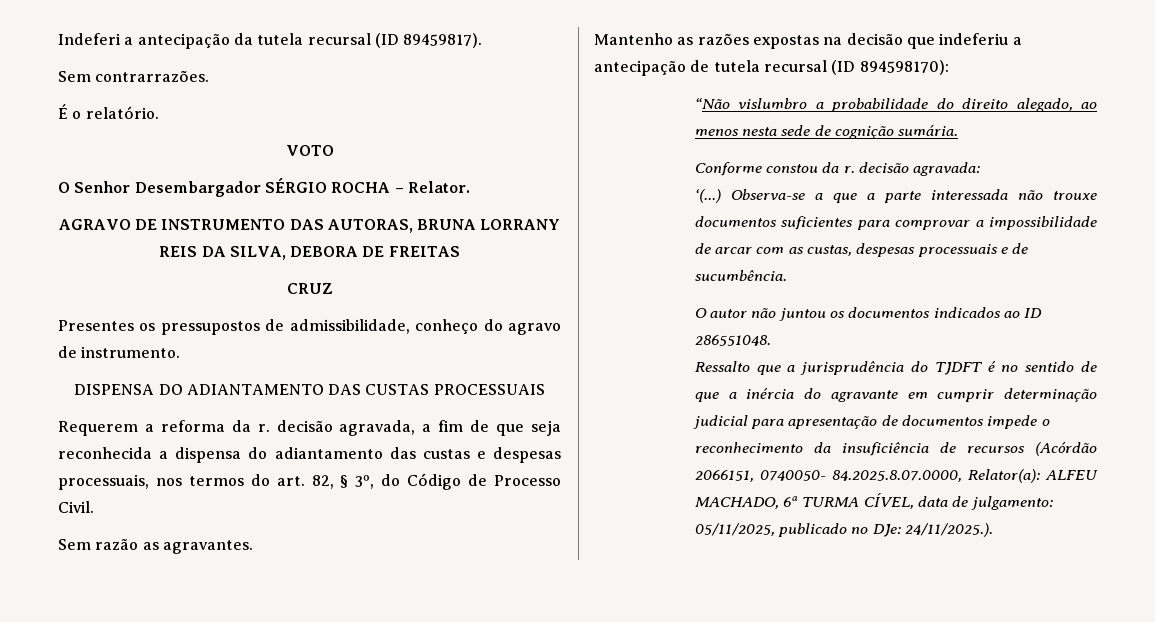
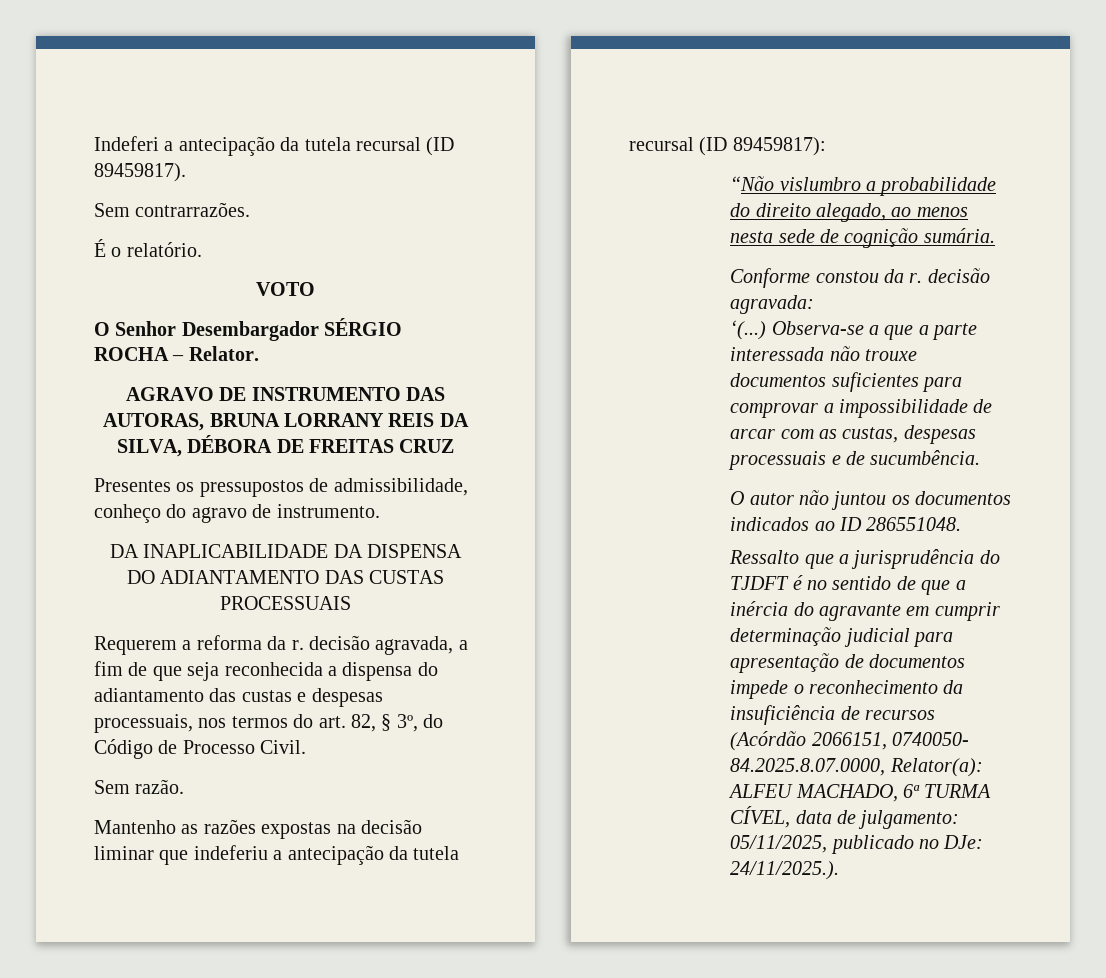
[290,246,359,257] DEBORA -> [187,435,273,453] DÉBORA
(460, 251) // -> (394, 446) none
(181, 352) none -> [109,544,363,558] DA INAPLICABILIDADE DA
[95,539,253,554] razão as agravantes. -> [135,779,185,794] razão.
(903, 39) none -> [94,846,154,860] liminar
[690,60,949,75] de tutela recursal (ID 894598170): -> [389,846,460,860] [629,137,826,156] da tutela recursal (ID 89459817):

